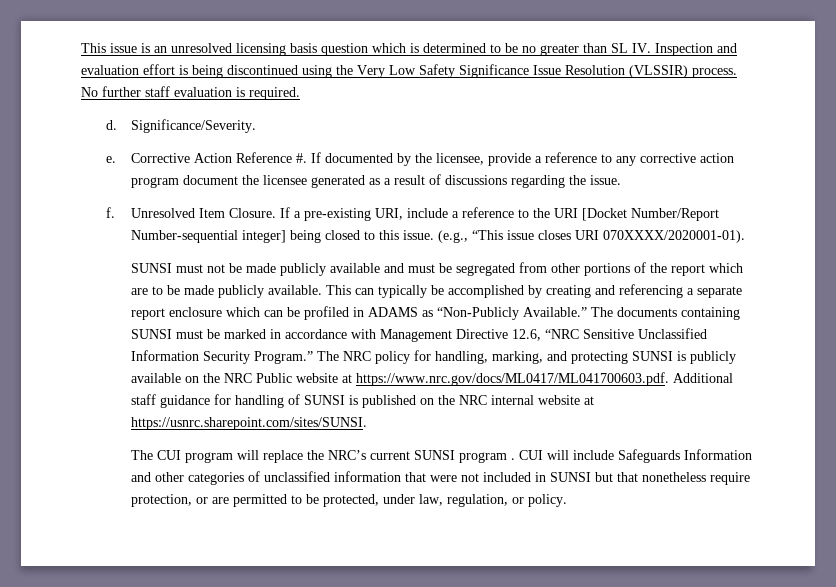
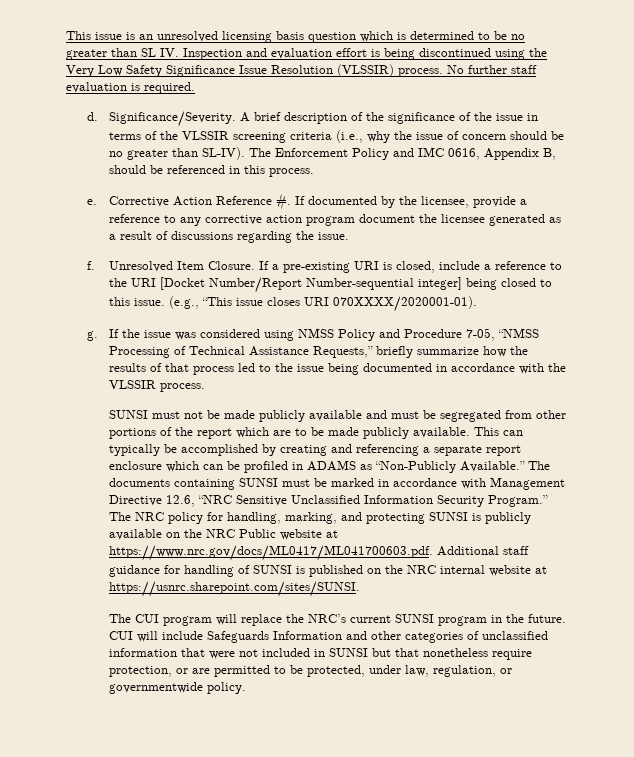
(256, 126) none -> [239,112,538,124] [108,130,564,143] [108,147,556,160] [108,165,314,177] A brief description of the significance of the issue in terms of the VLSSIR screening criteria (i.e., why the issue of concern should be no greater than SL-IV). The Enforcement Policy and IMC 0616, Appendix B, should be referenced in this process.
[374,208,403,220] URI, -> [353,261,435,273] URI is closed,
(745, 236) none -> [87,328,539,341] [108,346,528,358] [108,363,566,375] [108,380,205,392] // g. If the issue was considered using NMSS Policy and Procedure 7-05, “NMSS Processing of Technical Assistance Requests,” briefly summarize how the results of that process led to the issue being documented in accordance with the VLSSIR process.
[510,458,515,460] . -> [490,614,566,623] in the future.
(524, 500) none -> [108,682,203,694] governmentwide

